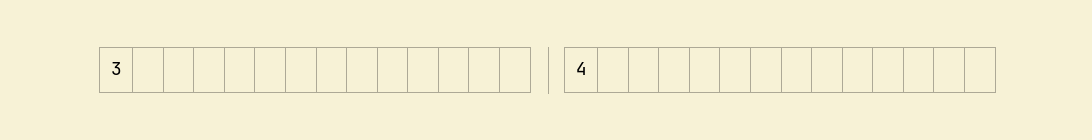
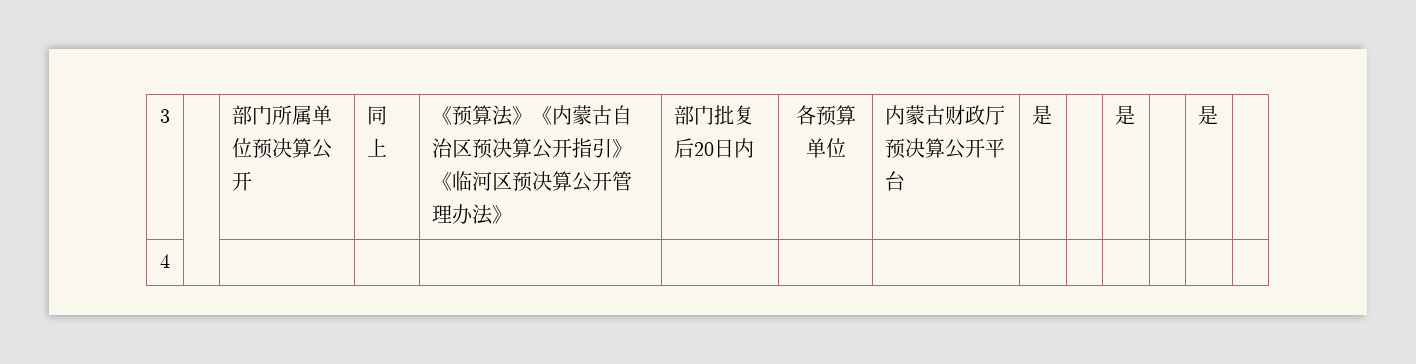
(122, 68) | | | | | | | | | | -> [232,105,333,125] [232,138,333,159] [232,171,253,191] [367,106,388,125] [367,138,388,157] [432,105,633,126] [432,138,633,159] [432,171,633,192] [432,204,513,225] [674,105,755,125] [674,138,755,158] [795,105,856,126] [805,138,846,158] [885,105,1006,125] [885,138,1006,159] [885,171,906,191] [1032,105,1053,125] [1115,105,1136,125] [1198,105,1219,125] 部门所属单位预决算公开 | 同上 | 《预算法》《内蒙古自治区预决算公开指引》《临河区预决算公开管理办法》 | 部门批复后20日内 | 各预算单位 | 内蒙古财政厅预决算公开平台 | 是 | | 是 | | 是

